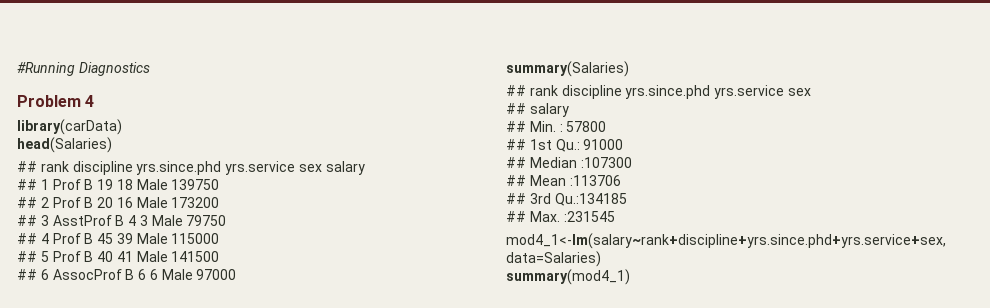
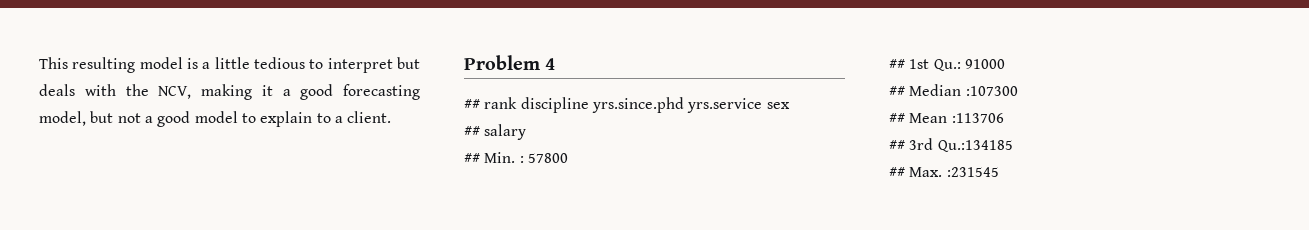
[17,62,150,76] [17,95,95,107] [17,119,122,135] [17,137,112,153] [17,161,365,175] [17,179,220,190] [17,197,220,208] [17,215,227,226] [17,233,220,244] [17,251,220,262] [17,269,237,280] [506,61,629,77] #Running Diagnostics // Problem 4 // library(carData) // head(Salaries) // ## rank discipline yrs.since.phd yrs.service sex salary // ## 1 Prof B 19 18 Male 139750 // ## 2 Prof B 20 16 Male 173200 // ## 3 AsstProf B 4 3 Male 79750 // ## 4 Prof B 45 39 Male 115000 // ## 5 Prof B 40 41 Male 141500 // ## 6 AssocProf B 6 6 Male 97000 // summary(Salaries) -> [39,57,420,73] [39,84,420,100] [39,111,392,127] [464,55,556,70] This resulting model is a little tedious to interpret but deals with the NCV, making it a good forecasting model, but not a good model to explain to a client. // Problem 4
[506,233,946,249] [506,251,601,267] [506,269,630,285] // mod4_1<-lm(salary~rank+discipline+yrs.since.phd+yrs.service+sex, data=Salaries) // summary(mod4_1) -> (999, 172) none

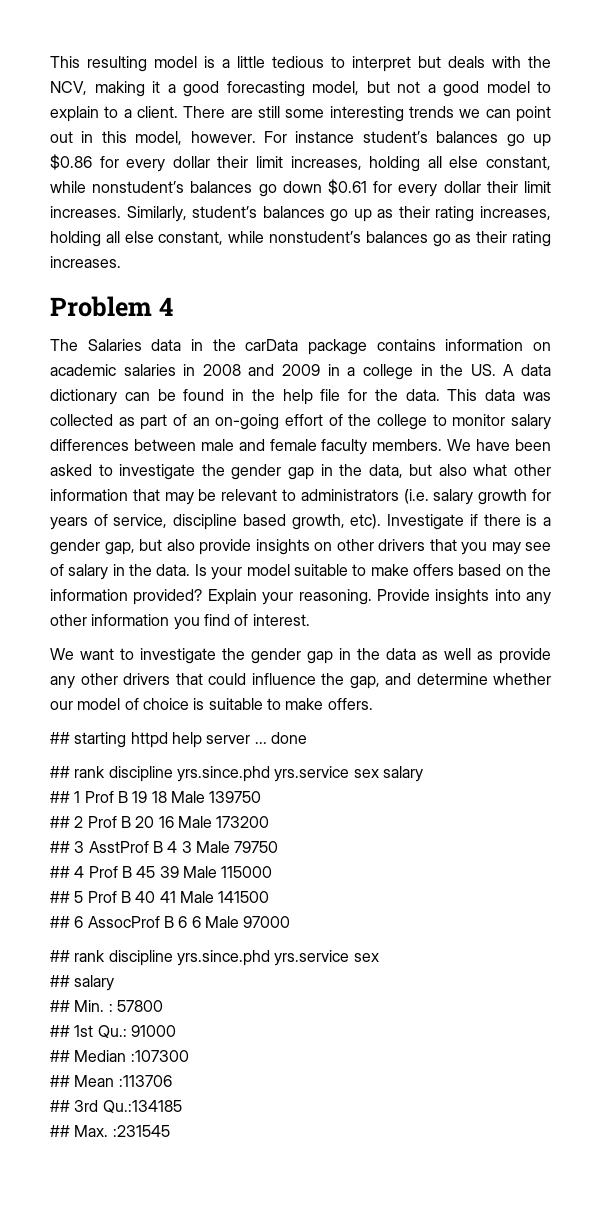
[464,55,556,70] // Problem 4 -> [183,106,551,122] [50,131,551,147] [50,154,551,172] [50,179,551,197] [50,206,551,222] [50,231,551,247] [50,256,121,268] [50,296,173,317] [50,339,551,355] [50,364,552,380] [50,389,551,405] [50,414,552,430] [50,439,552,455] [50,464,551,480] [50,489,552,505] [50,514,552,530] [50,539,551,555] [50,564,551,580] [50,589,551,605] [50,614,310,630] [50,648,551,664] [50,673,551,689] [50,698,373,710] [50,732,307,748] [50,766,423,782] [50,791,262,803] [50,816,270,828] [50,841,279,853] [50,866,273,878] [50,891,270,903] [50,916,291,928] There are still some interesting trends we can point out in this model, however. For instance student’s balances go up $0.86 for every dollar their limit increases, holding all else constant, while nonstudent’s balances go down $0.61 for every dollar their limit increases. Similarly, student’s balances go up as their rating increases, holding all else constant, while nonstudent’s balances go as their rating increases. // Problem 4 // The Salaries data in the carData package contains information on academic salaries in 2008 and 2009 in a college in the US. A data dictionary can be found in the help file for the data. This data was collected as part of an on-going effort of the college to monitor salary differences between male and female faculty members. We have been asked to investigate the gender gap in the data, but also what other information that may be relevant to administrators (i.e. salary growth for years of service, discipline based growth, etc). Investigate if there is a gender gap, but also provide insights on other drivers that you may see of salary in the data. Is your model suitable to make offers based on the information provided? Explain your reasoning. Provide insights into any other information you find of interest. // We want to investigate the gender gap in the data as well as provide any other drivers that could influence the gap, and determine whether our model of choice is suitable to make offers. // ## starting httpd help server ... done // ## rank discipline yrs.since.phd yrs.service sex salary // ## 1 Prof B 19 18 Male 139750 // ## 2 Prof B 20 16 Male 173200 // ## 3 AsstProf B 4 3 Male 79750 // ## 4 Prof B 45 39 Male 115000 // ## 5 Prof B 40 41 Male 141500 // ## 6 AssocProf B 6 6 Male 97000

